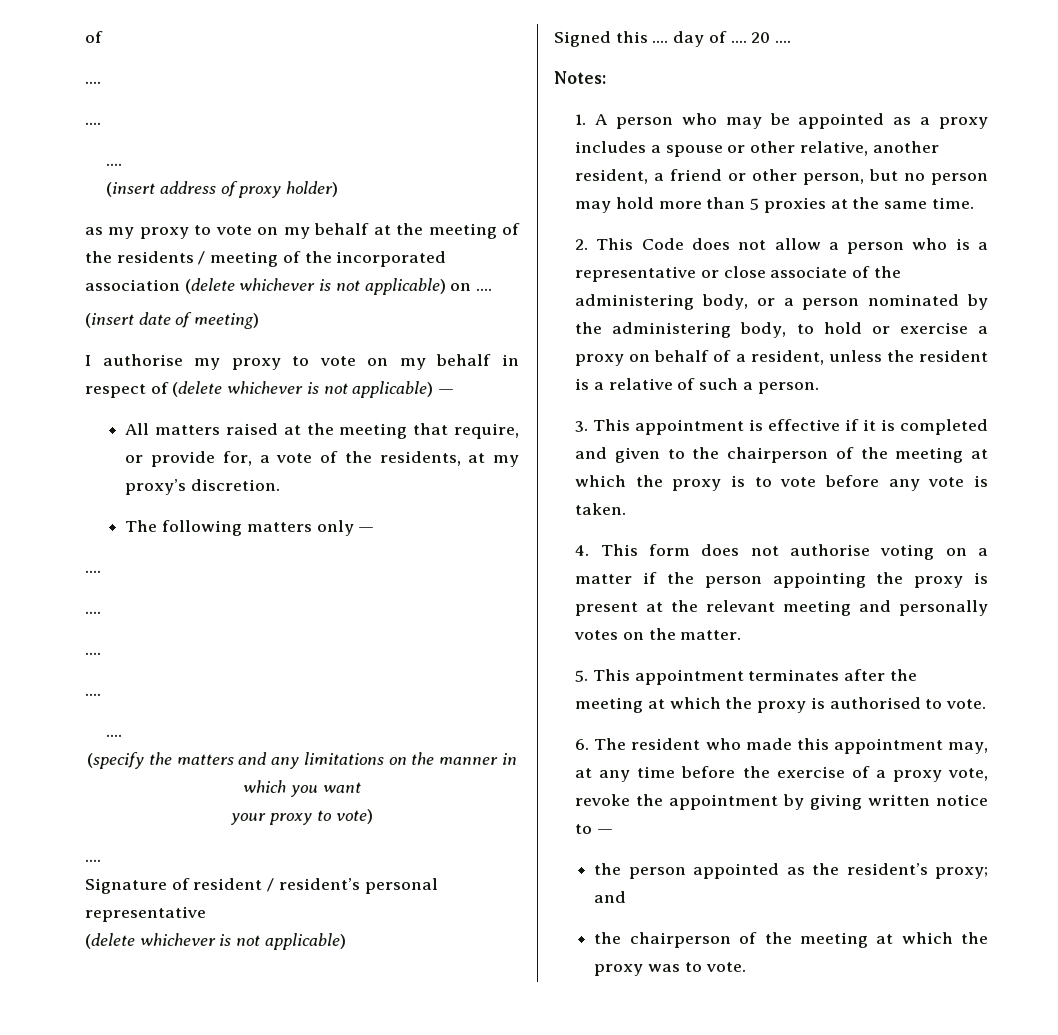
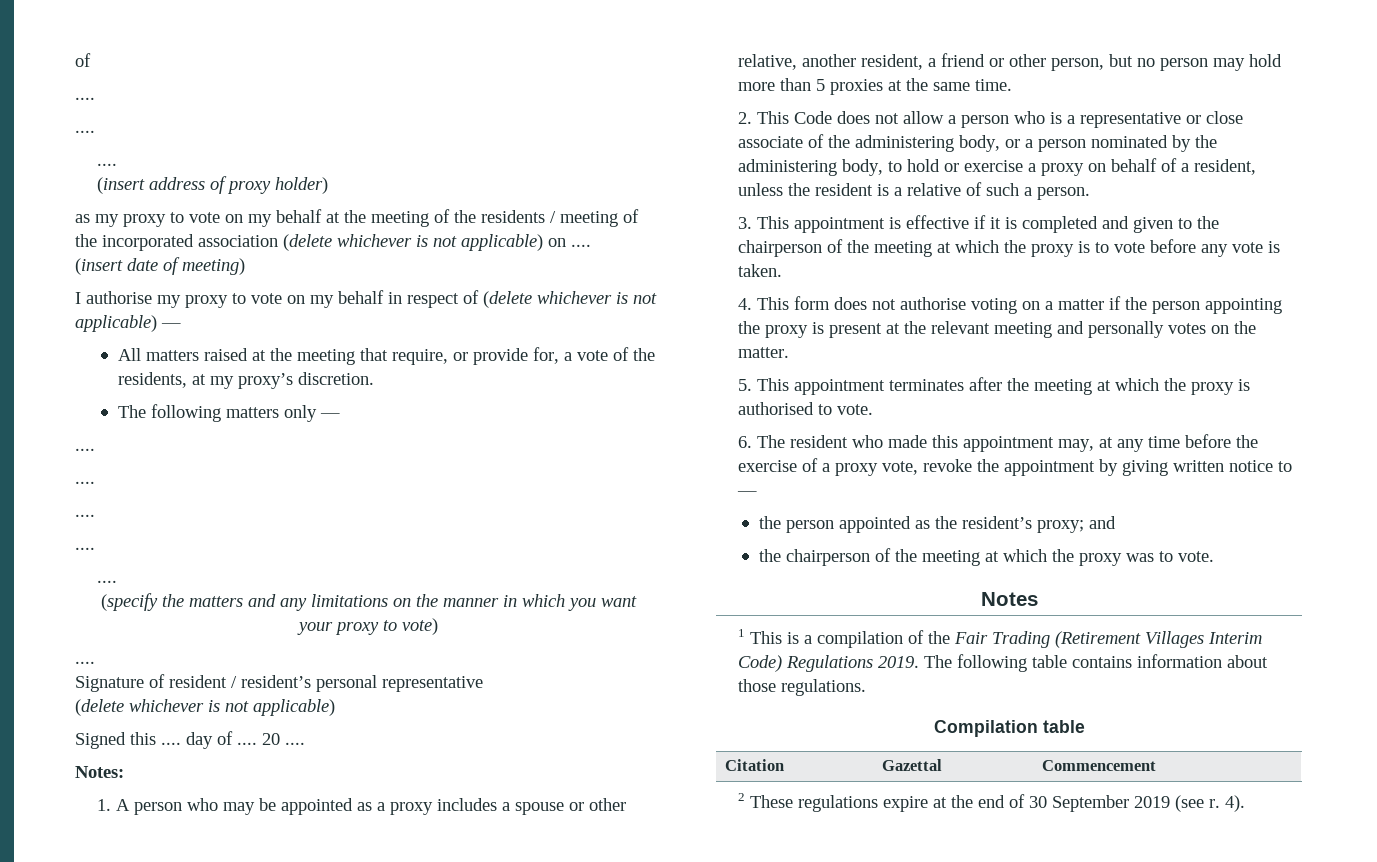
(746, 967) none -> [980,592,1038,606] [738,629,1263,648] [738,654,1269,672] [738,679,867,696] [933,720,1085,737] [725,759,785,771] [882,759,943,771] [1042,760,1157,771] [738,793,1246,812] // Notes // 1 This is a compilation of the Fair Trading (Retirement Villages Interim Code) Regulations 2019. The following table contains information about those regulations. // Compilation table // Citation | Gazettal | Commencement // 2 These regulations expire at the end of 30 September 2019 (see r. 4).

